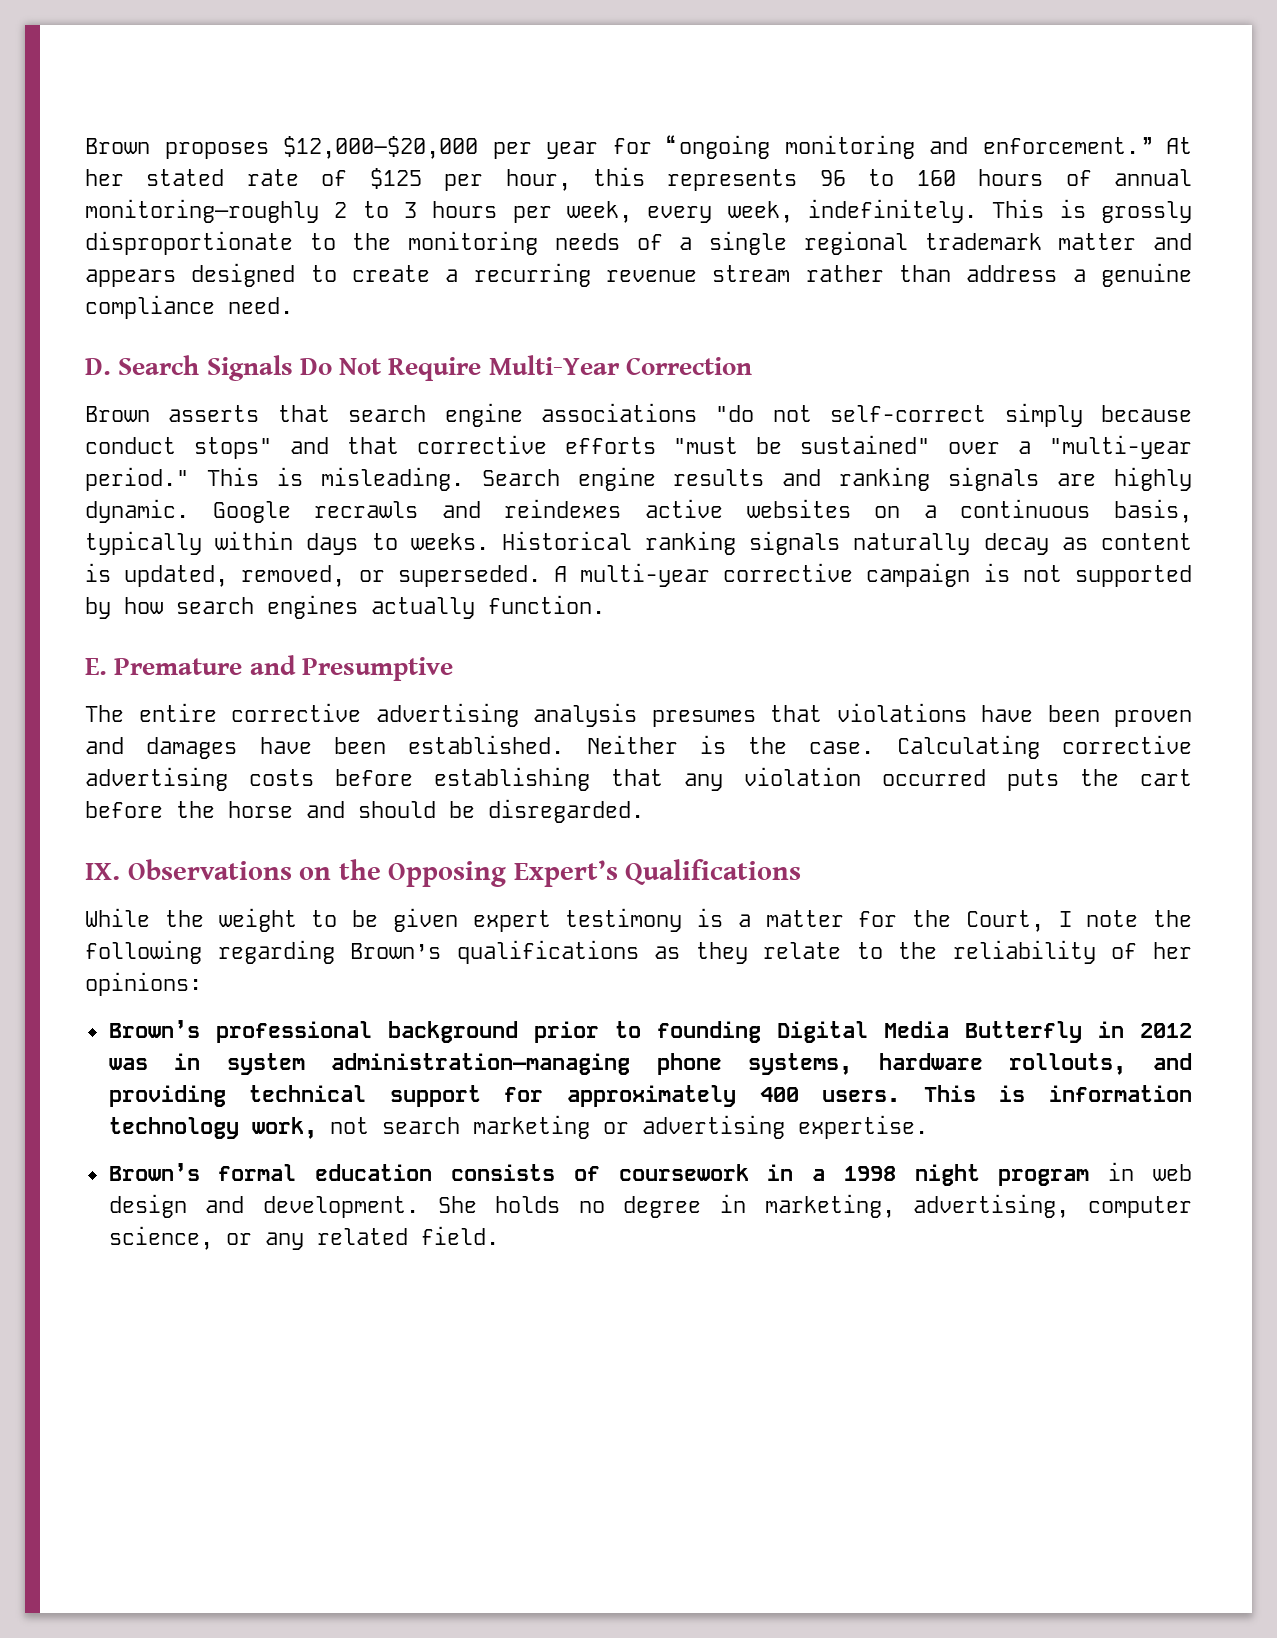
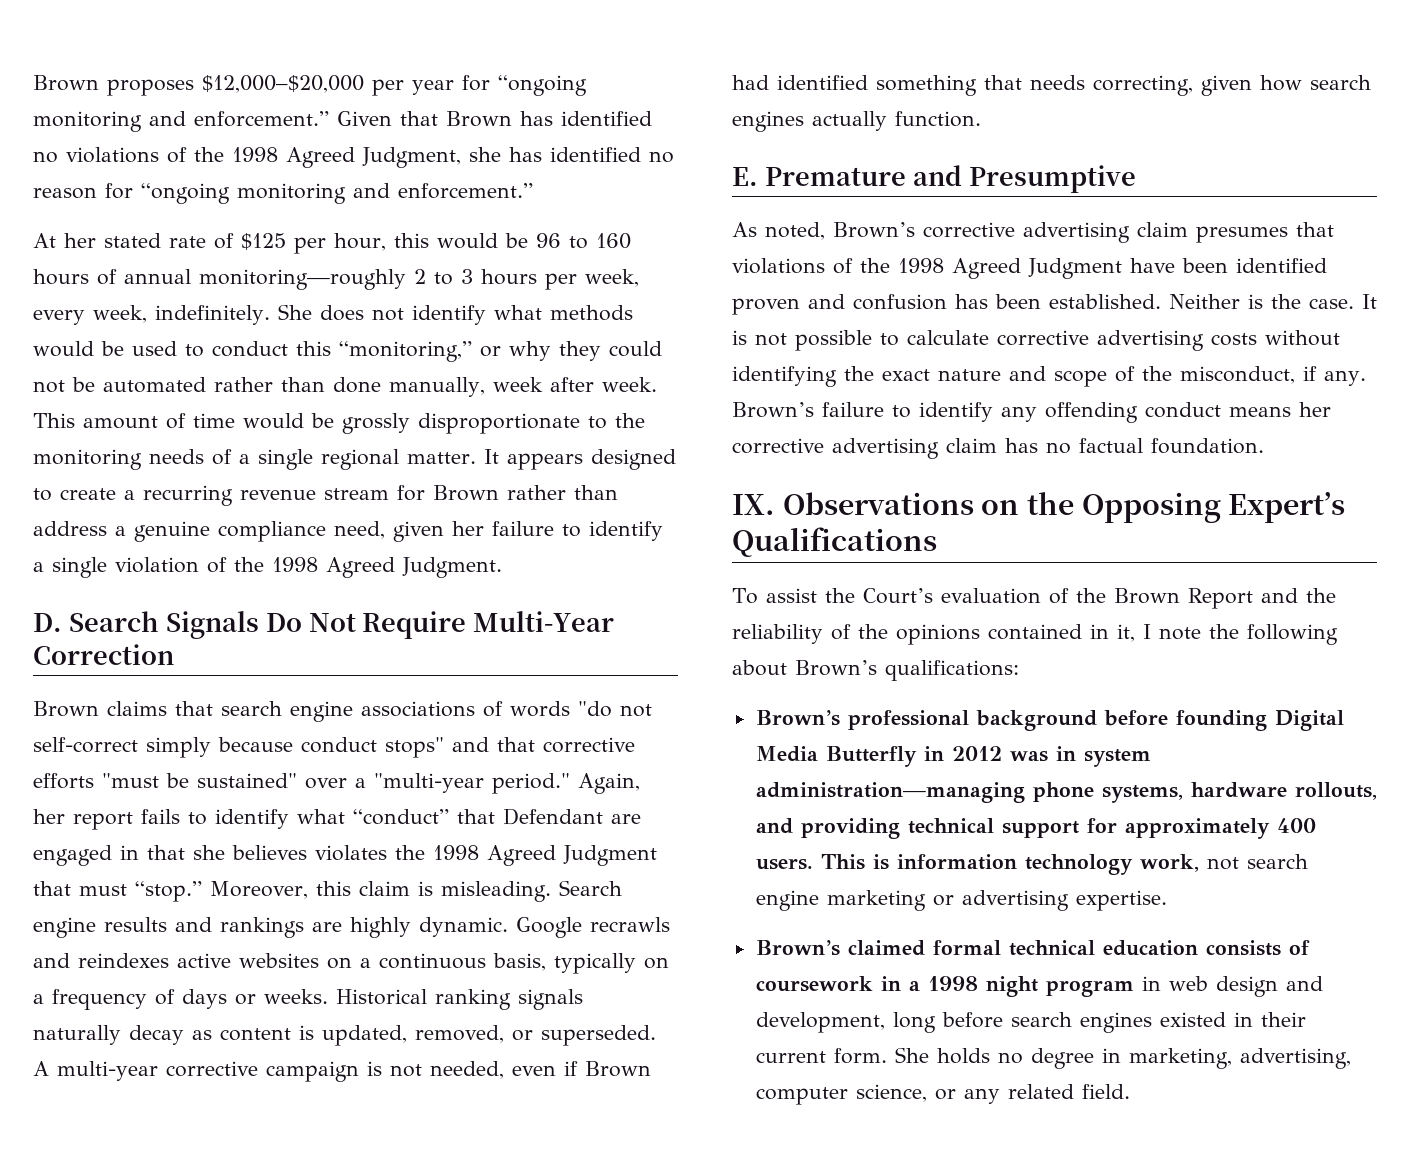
(1152, 145) none -> [337,111,652,127] [33,147,674,168] [33,183,533,204] Given that Brown has identified no violations of the 1998 Agreed Judgment, she has identified no reason for “ongoing monitoring and enforcement.” //
[667,169,798,191] represents -> [436,233,528,249] would be
[992,199,1086,218] This is -> [277,304,633,325] [33,341,662,362] [33,377,657,397] [33,413,334,429] She does not identify what methods would be used to conduct this “monitoring,” or why they could not be automated rather than done manually, week after week. This amount of time would be
[924,233,1193,250] trademark matter and -> [407,449,499,464] matter. It
(791, 273) none -> [397,485,499,501] for Brown
[228,297,293,314] need. -> [334,521,663,542] [33,557,502,578] need, given her failure to identify a single violation of the 1998 Agreed Judgment.
[168,405,260,422] asserts -> [107,701,167,716] claims
(697, 412) none -> [483,701,570,717] of words
[206,467,259,486] This -> [578,773,640,794] [33,808,641,830] [33,845,657,866] [33,881,410,902] Again, her report fails to identify what “conduct” that Defendant are engaged in that she believes violates the 1998 Agreed Judgment that must “stop.” Moreover, this claim
[839,467,1040,491] ranking signals -> [220,917,304,938] rankings
[215,531,398,555] within days to -> [644,957,669,969] [33,989,256,1010] on a frequency of days or
[1074,565,1192,587] [85,597,111,619] supported by -> [430,1061,651,1079] [732,75,1252,96] needed, even if Brown had identified something that needs correcting, given
[85,703,637,727] The entire corrective advertising analysis -> [732,222,1188,243] As noted, Brown’s corrective advertising claim
[981,705,1100,722] have been -> [833,258,1327,279] of the 1998 Agreed Judgment have been identified
[146,737,312,759] damages have -> [853,294,988,310] confusion has
[896,735,1192,759] [85,767,1192,791] [85,799,644,823] Calculating corrective advertising costs before establishing that any violation occurred puts the cart before the horse and should be disregarded. -> [1362,294,1377,309] [732,330,1340,351] [732,366,1366,387] [732,402,1331,423] [732,438,1264,459] It is not possible to calculate corrective advertising costs without identifying the exact nature and scope of the misconduct, if any. Brown’s failure to identify any offending conduct means her corrective advertising claim has no factual foundation.
[85,908,1192,932] [85,940,1192,964] [85,972,202,996] While the weight to be given expert testimony is a matter for the Court, I note the following regarding Brown’s qualifications as they relate to the reliability of her opinions: -> [732,588,1336,609] [732,624,1338,645] [732,660,1019,681] To assist the Court’s evaluation of the Brown Report and the reliability of the opinions contained in it, I note the following about Brown’s qualifications:
[533,1021,641,1043] prior to -> [1103,710,1168,726] before
(460, 1125) none -> [755,890,819,911] engine
[218,1164,297,1181] formal -> [847,940,1095,956] claimed formal technical
[262,1196,419,1218] development. -> [755,1012,1306,1033] [755,1048,887,1064] development, long before search engines existed in their current form.

